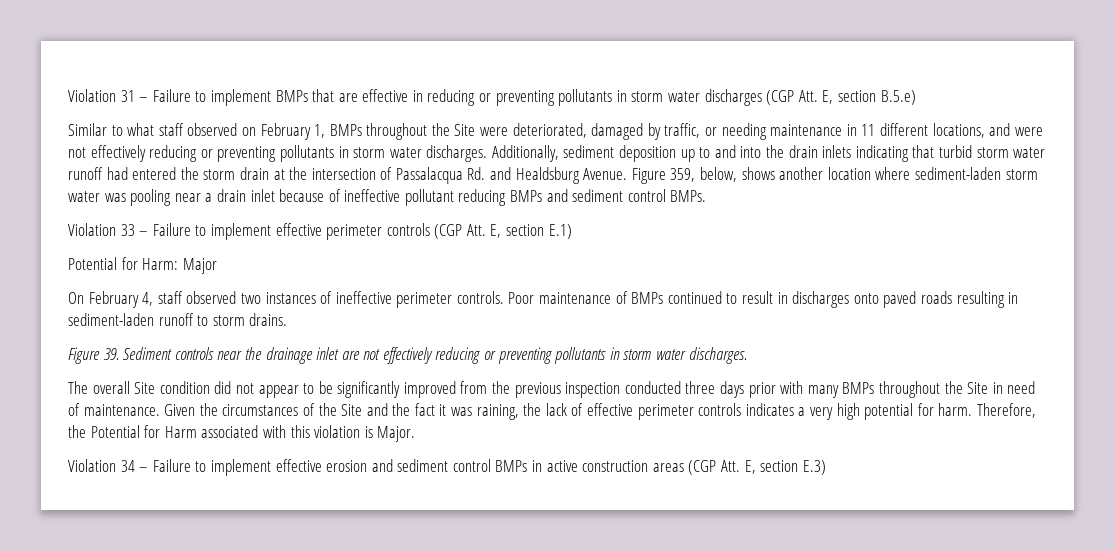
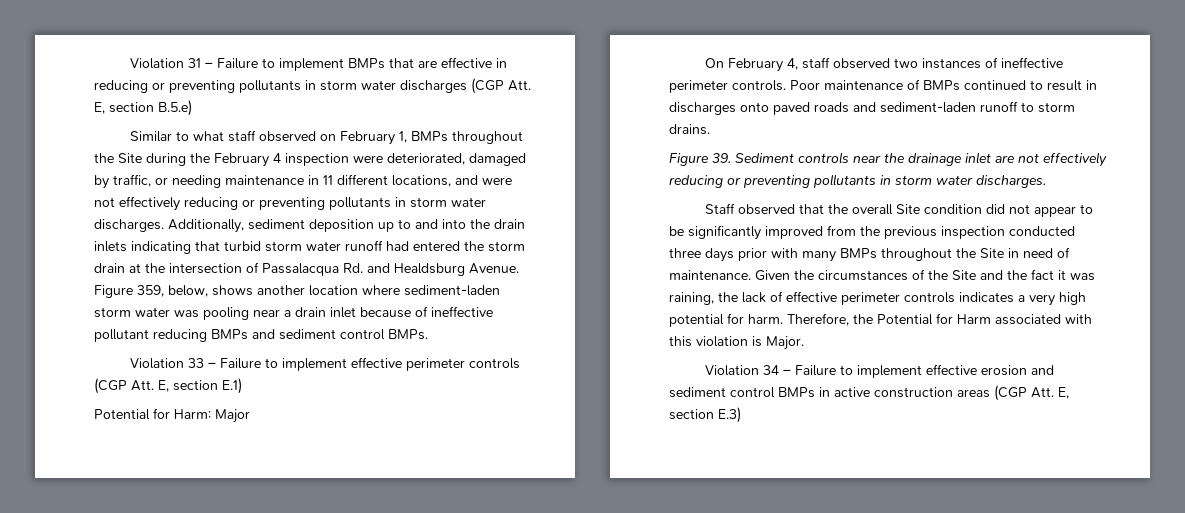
(476, 130) none -> [146,153,349,167] during the February 4 inspection
[956,291,1019,308] resulting in -> [853,102,876,112] and
[68,381,88,394] The -> [704,203,848,215] Staff observed that the

